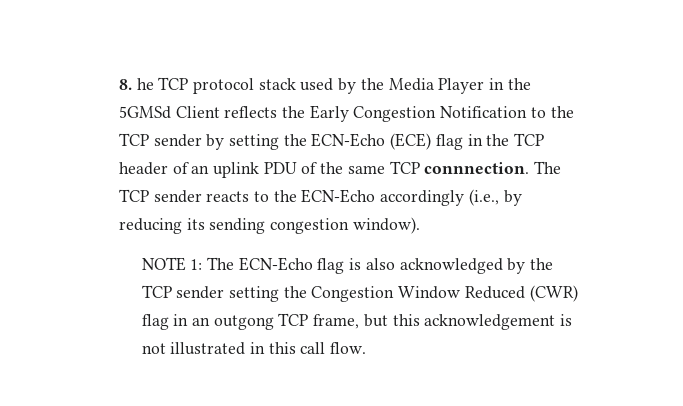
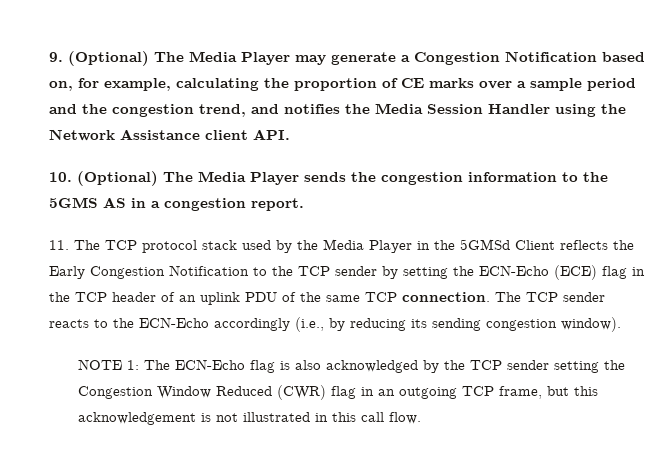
[118,78,154,90] 8. he -> [48,51,645,66] [48,78,636,91] [48,103,626,117] [48,129,290,141] [48,171,608,186] [48,197,304,211] [48,240,100,250] 9. (Optional) The Media Player may generate a Congestion Notification based on, for example, calculating the proportion of CE marks over a sample period and the congestion trend, and notifies the Media Session Handler using the Network Assistance client API. // 10. (Optional) The Media Player sends the congestion information to the 5GMS AS in a congestion report. // 11. The
[424,162,530,174] connnection. -> [401,292,490,302] connection.
[213,315,274,330] outgong -> [398,387,457,399] outgoing

